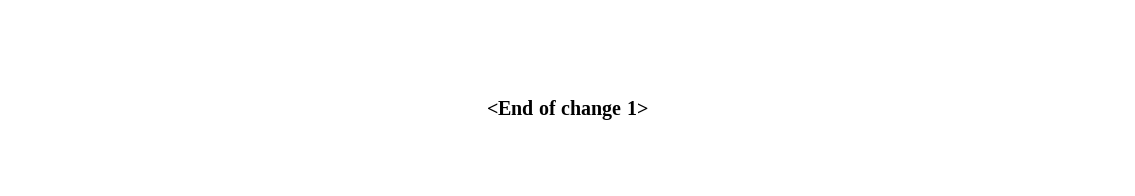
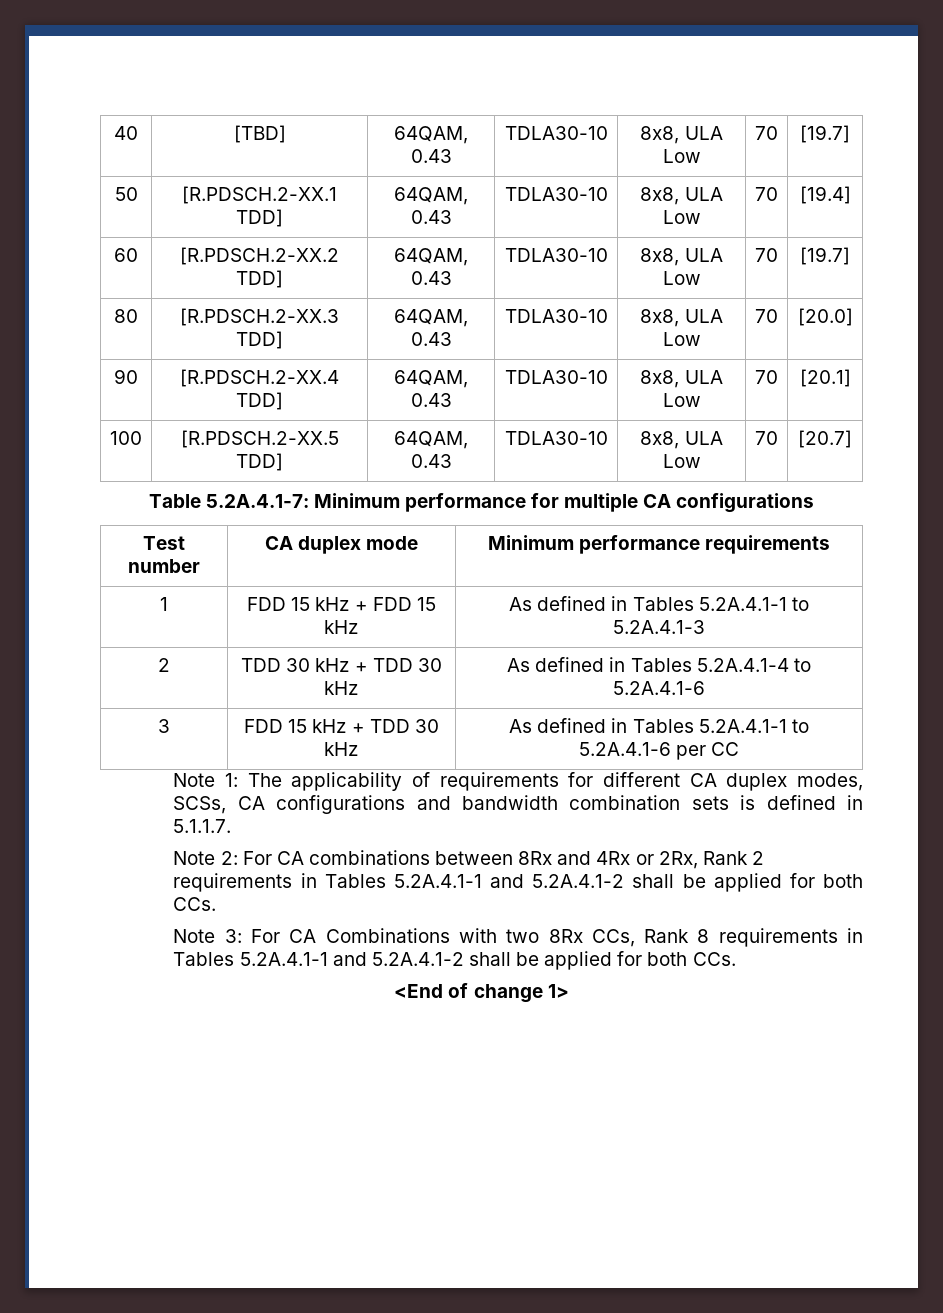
(487, 107) none -> [114,126,138,140] [233,125,286,143] [394,126,468,144] [410,149,452,163] [504,126,608,140] [640,126,723,144] [662,149,701,163] [755,126,778,140] [800,125,850,143] [114,187,138,201] [182,186,337,204] [236,209,283,227] [394,187,468,205] [410,210,452,224] [504,187,608,201] [640,187,723,205] [662,210,701,224] [755,187,778,201] [799,186,851,204] [114,248,138,262] [180,247,339,265] [236,270,283,288] [394,248,468,266] [410,271,452,285] [504,248,608,262] [640,248,723,266] [662,271,701,285] [755,248,778,262] [800,247,850,265] [114,309,138,323] [180,308,339,326] [236,331,283,349] [394,309,468,327] [410,332,452,346] [504,309,608,323] [640,309,723,327] [662,332,701,346] [755,309,778,323] [797,308,853,326] [114,369,138,384] [180,369,339,387] [236,392,283,410] [394,370,468,388] [410,393,452,407] [504,370,608,384] [640,370,723,388] [662,393,701,407] [755,370,778,384] [799,369,851,387] [110,431,142,445] [180,430,339,448] [236,453,283,471] [394,431,468,449] [410,454,452,468] [504,431,608,445] [640,431,723,449] [662,454,701,468] [755,431,778,445] [798,430,852,448] [148,493,815,513] [143,536,185,550] [128,559,200,573] [264,536,419,554] [487,535,831,554] [160,597,168,611] [246,597,437,611] [324,620,359,634] [509,596,809,611] [613,620,705,634] [158,658,170,672] [240,658,443,672] [324,681,359,695] [507,657,811,672] [613,681,705,695] [158,719,170,733] [243,719,440,733] [324,742,359,756] [509,718,809,733] [578,742,740,760] [173,772,863,791] [173,795,863,814] [173,819,232,833] [173,850,764,869] [173,873,863,892] [173,897,217,911] [173,928,863,947] [173,951,736,970] 40 | [TBD] | 64QAM, 0.43 | TDLA30-10 | 8x8, ULA Low | 70 | [19.7] // 50 | [R.PDSCH.2-XX.1 TDD] | 64QAM, 0.43 | TDLA30-10 | 8x8, ULA Low | 70 | [19.4] // 60 | [R.PDSCH.2-XX.2 TDD] | 64QAM, 0.43 | TDLA30-10 | 8x8, ULA Low | 70 | [19.7] // 80 | [R.PDSCH.2-XX.3 TDD] | 64QAM, 0.43 | TDLA30-10 | 8x8, ULA Low | 70 | [20.0] // 90 | [R.PDSCH.2-XX.4 TDD] | 64QAM, 0.43 | TDLA30-10 | 8x8, ULA Low | 70 | [20.1] // 100 | [R.PDSCH.2-XX.5 TDD] | 64QAM, 0.43 | TDLA30-10 | 8x8, ULA Low | 70 | [20.7] // Table 5.2A.4.1-7: Minimum performance for multiple CA configurations // Test number | CA duplex mode | Minimum performance requirements // 1 | FDD 15 kHz + FDD 15 kHz | As defined in Tables 5.2A.4.1-1 to 5.2A.4.1-3 // 2 | TDD 30 kHz + TDD 30 kHz | As defined in Tables 5.2A.4.1-4 to 5.2A.4.1-6 // 3 | FDD 15 kHz + TDD 30 kHz | As defined in Tables 5.2A.4.1-1 to 5.2A.4.1-6 per CC // Note 1: The applicability of requirements for different CA duplex modes, SCSs, CA configurations and bandwidth combination sets is defined in 5.1.1.7. // Note 2: For CA combinations between 8Rx and 4Rx or 2Rx, Rank 2 requirements in Tables 5.2A.4.1-1 and 5.2A.4.1-2 shall be applied for both CCs. // Note 3: For CA Combinations with two 8Rx CCs, Rank 8 requirements in Tables 5.2A.4.1-1 and 5.2A.4.1-2 shall be applied for both CCs. //

